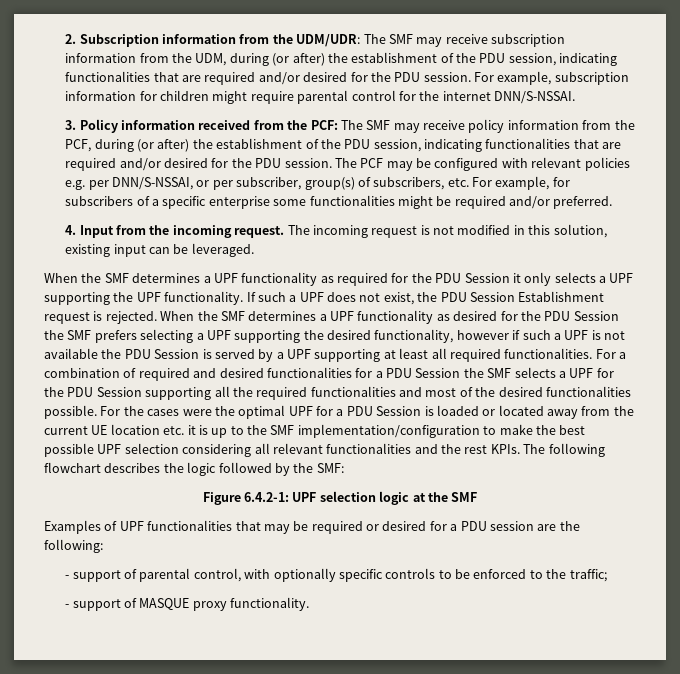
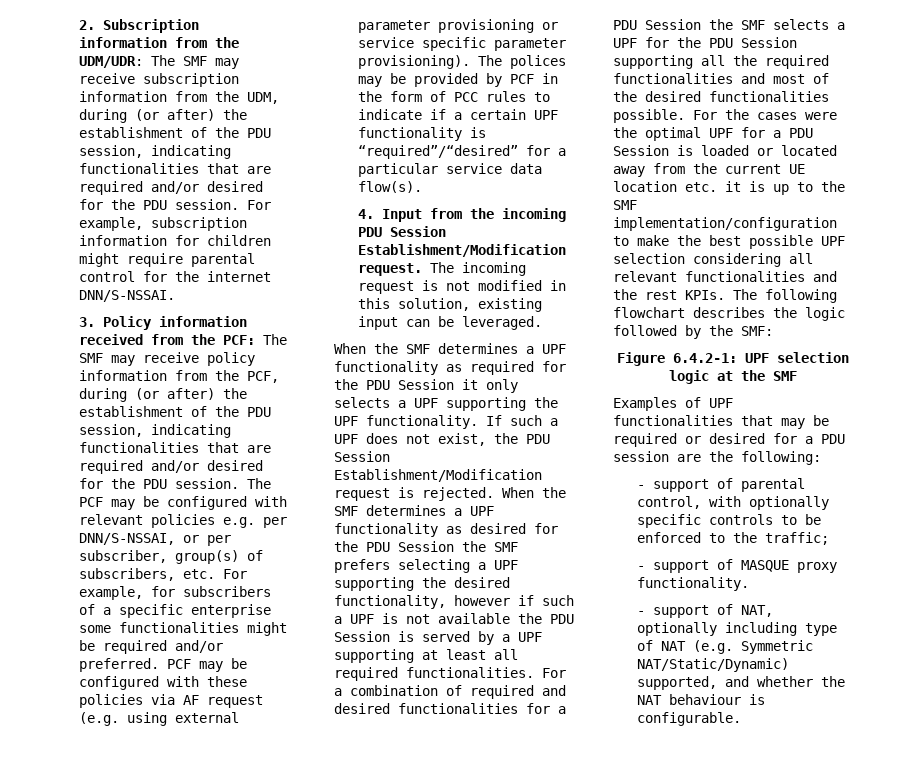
(613, 202) none -> [167,658,248,672] [79,676,248,690] [79,694,264,708] [79,712,240,726] [358,19,559,33] [358,37,567,51] [358,55,567,69] [358,73,559,87] [358,91,551,102] [358,109,559,120] [358,127,487,141] [358,145,567,159] [358,163,543,177] [358,181,423,193] PCF may be configured with these policies via AF request (e.g. using external parameter provisioning or service specific parameter provisioning). The polices may be provided by PCF in the form of PCC rules to indicate if a certain UPF functionality is “required”/“desired” for a particular service data flow(s).
(232, 231) none -> [358,226,447,237] [358,244,567,257] PDU Session Establishment/Modification
[518,291,605,302] Establishment -> [334,469,542,482] Establishment/Modification
(310, 604) none -> [637,604,774,618] [637,622,838,636] [637,640,814,654] [637,658,790,672] [637,676,846,690] [637,694,766,705] [637,712,742,726] // - support of NAT, optionally including type of NAT (e.g. Symmetric NAT/Static/Dynamic) supported, and whether the NAT behaviour is configurable.

